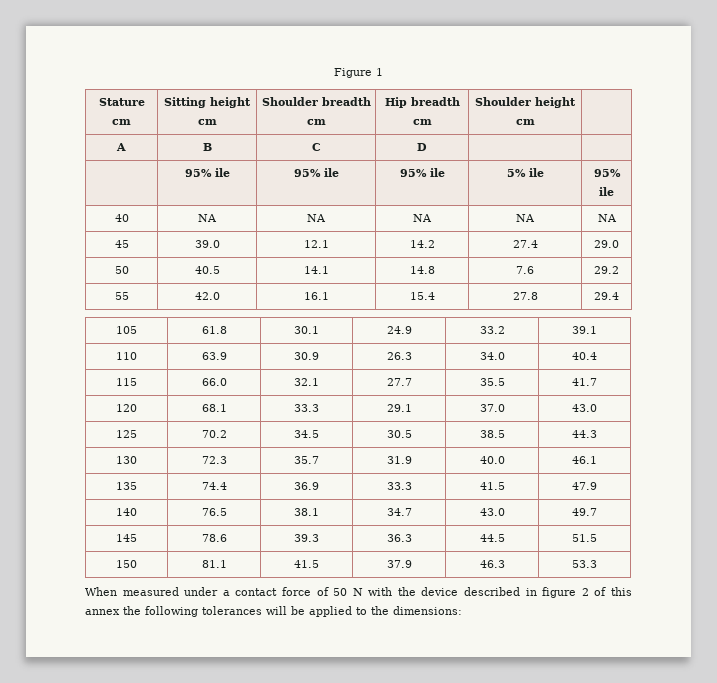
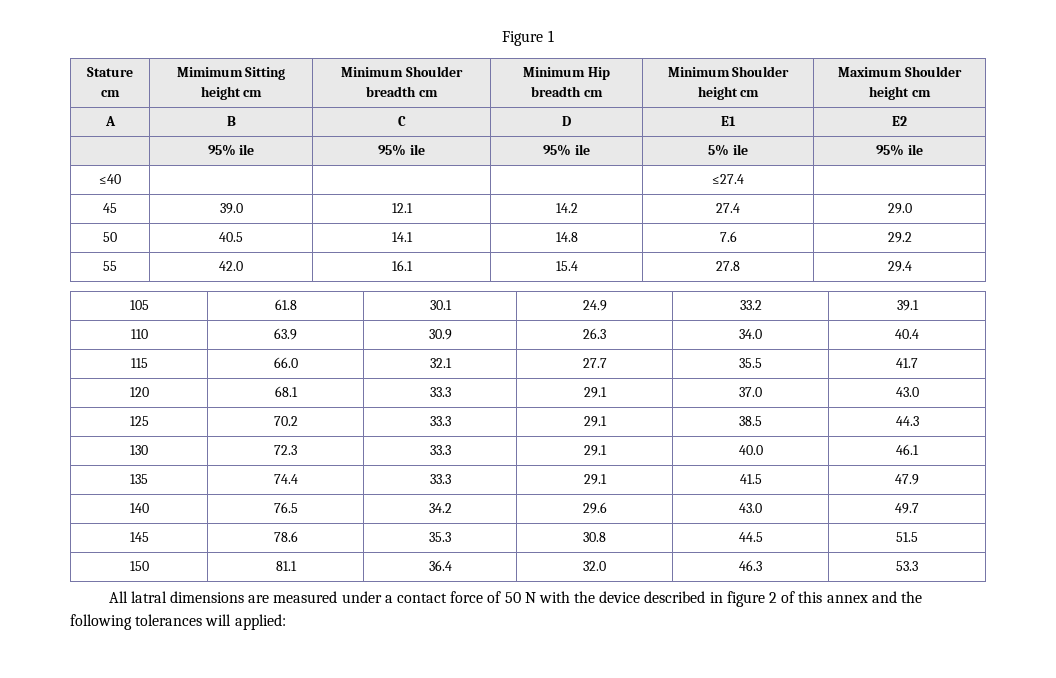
(131, 122) none -> [176,67,243,77] Mimimum
(217, 122) none -> [341,67,404,77] Minimum
(326, 122) none -> [523,67,586,77] Minimum
(432, 122) none -> [667,67,730,77] Minimum
(535, 122) none -> [838,66,962,77] [869,86,931,100] Maximum Shoulder height cm
(427, 147) | -> [721,116,736,126] [892,116,907,126] E1 | E2
[114,214,129,222] [198,214,217,222] [307,214,326,222] [413,214,432,222] [516,214,535,222] [597,214,617,222] 40 | NA | NA | NA | NA | NA -> [99,174,121,184] [712,174,744,184] ≤40 | | | | ≤27.4 |
[294,430,319,438] [386,430,412,438] 34.5 | 30.5 -> [429,416,451,426] [583,416,607,427] 33.3 | 29.1
[294,456,319,464] [386,456,412,464] 35.7 | 31.9 -> [429,445,451,455] [583,445,607,456] 33.3 | 29.1
[294,482,319,490] [386,482,412,490] 36.9 | 33.3 -> [429,474,451,484] [583,474,607,485] 33.3 | 29.1
[294,508,319,516] [386,508,412,516] 38.1 | 34.7 -> [428,503,452,513] [582,502,607,514] 34.2 | 29.6
[294,534,319,542] [386,534,412,542] 39.3 | 36.3 -> [429,532,451,542] [583,532,606,542] 35.3 | 30.8
[294,560,319,568] [386,560,412,568] 41.5 | 37.9 -> [428,560,452,571] [583,561,606,571] 36.4 | 32.0
[85,587,117,596] When -> [108,591,270,603] All latral dimensions are
(120, 612) none -> [871,591,897,603] and
[291,606,462,617] be applied to the dimensions: -> [234,614,286,630] applied:

